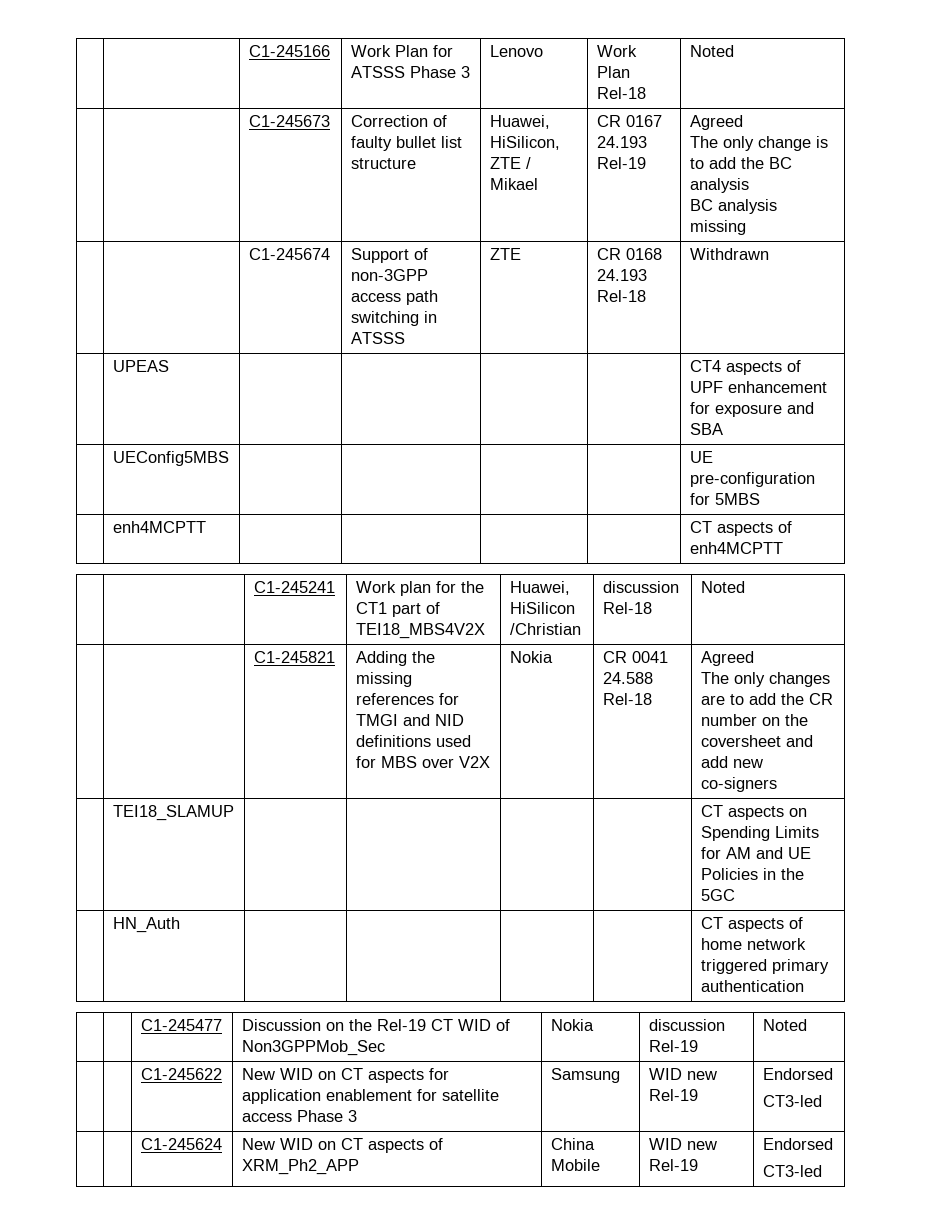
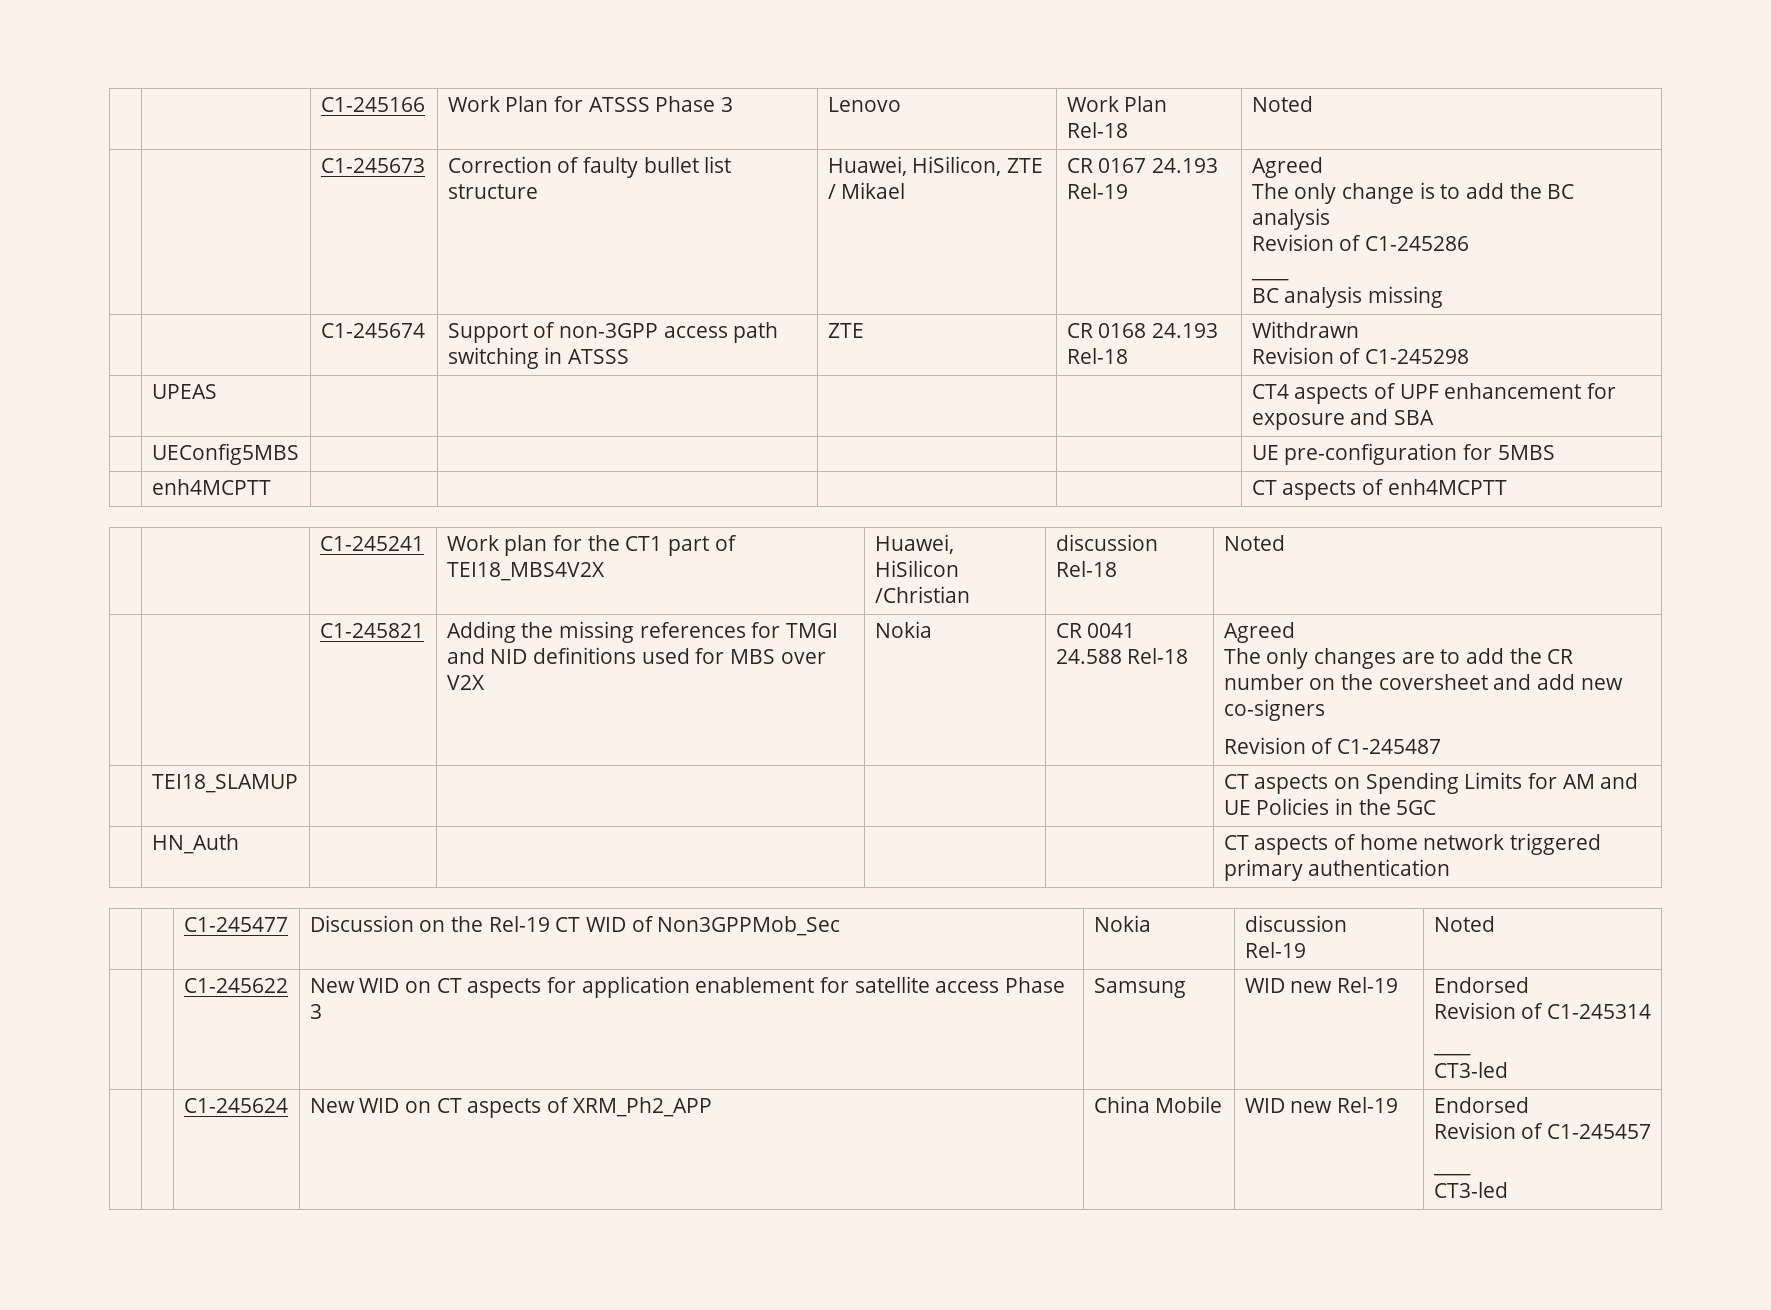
(749, 185) none -> [1251,234,1470,251] [1250,277,1289,281] // Revision of C1-245286 // ____
(769, 254) none -> [1251,347,1470,364] // Revision of C1-245298
(777, 784) none -> [1223,737,1442,754] // Revision of C1-245487
(833, 1074) none -> [1433,1002,1652,1019] [1432,1052,1471,1056] // Revision of C1-245314 // ____
(833, 1144) none -> [1433,1122,1652,1139] [1432,1172,1471,1176] // Revision of C1-245457 // ____

